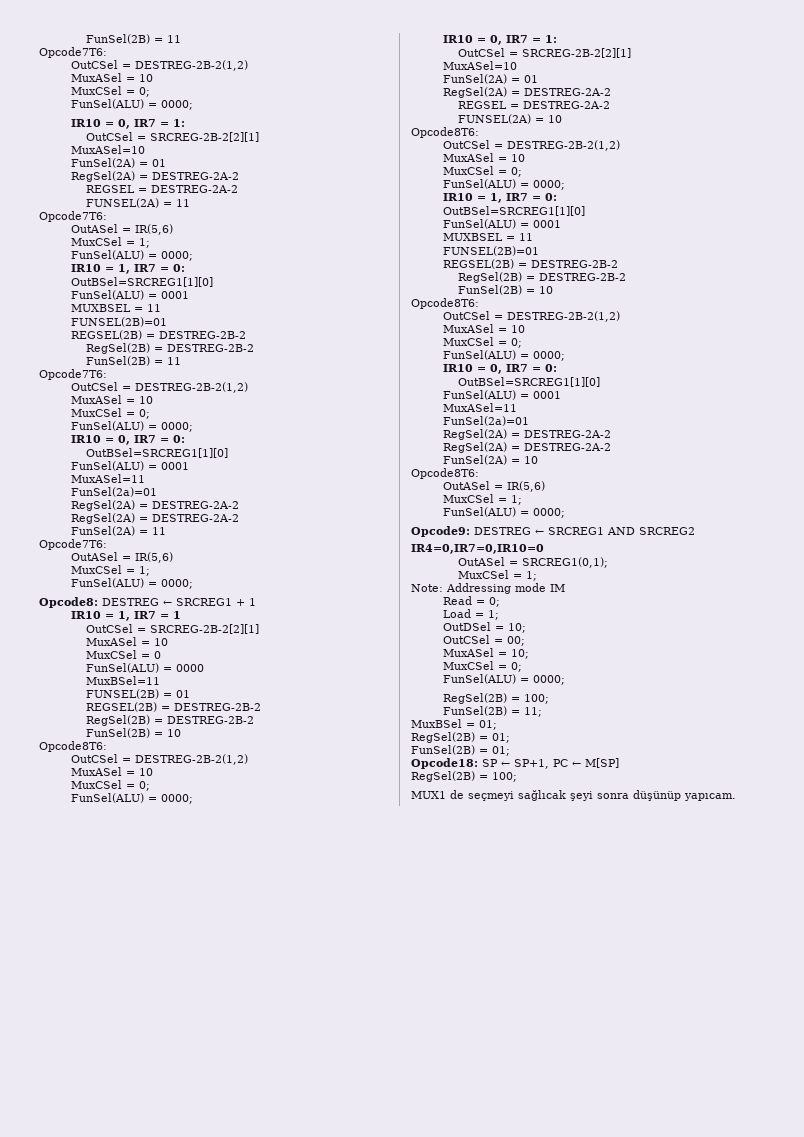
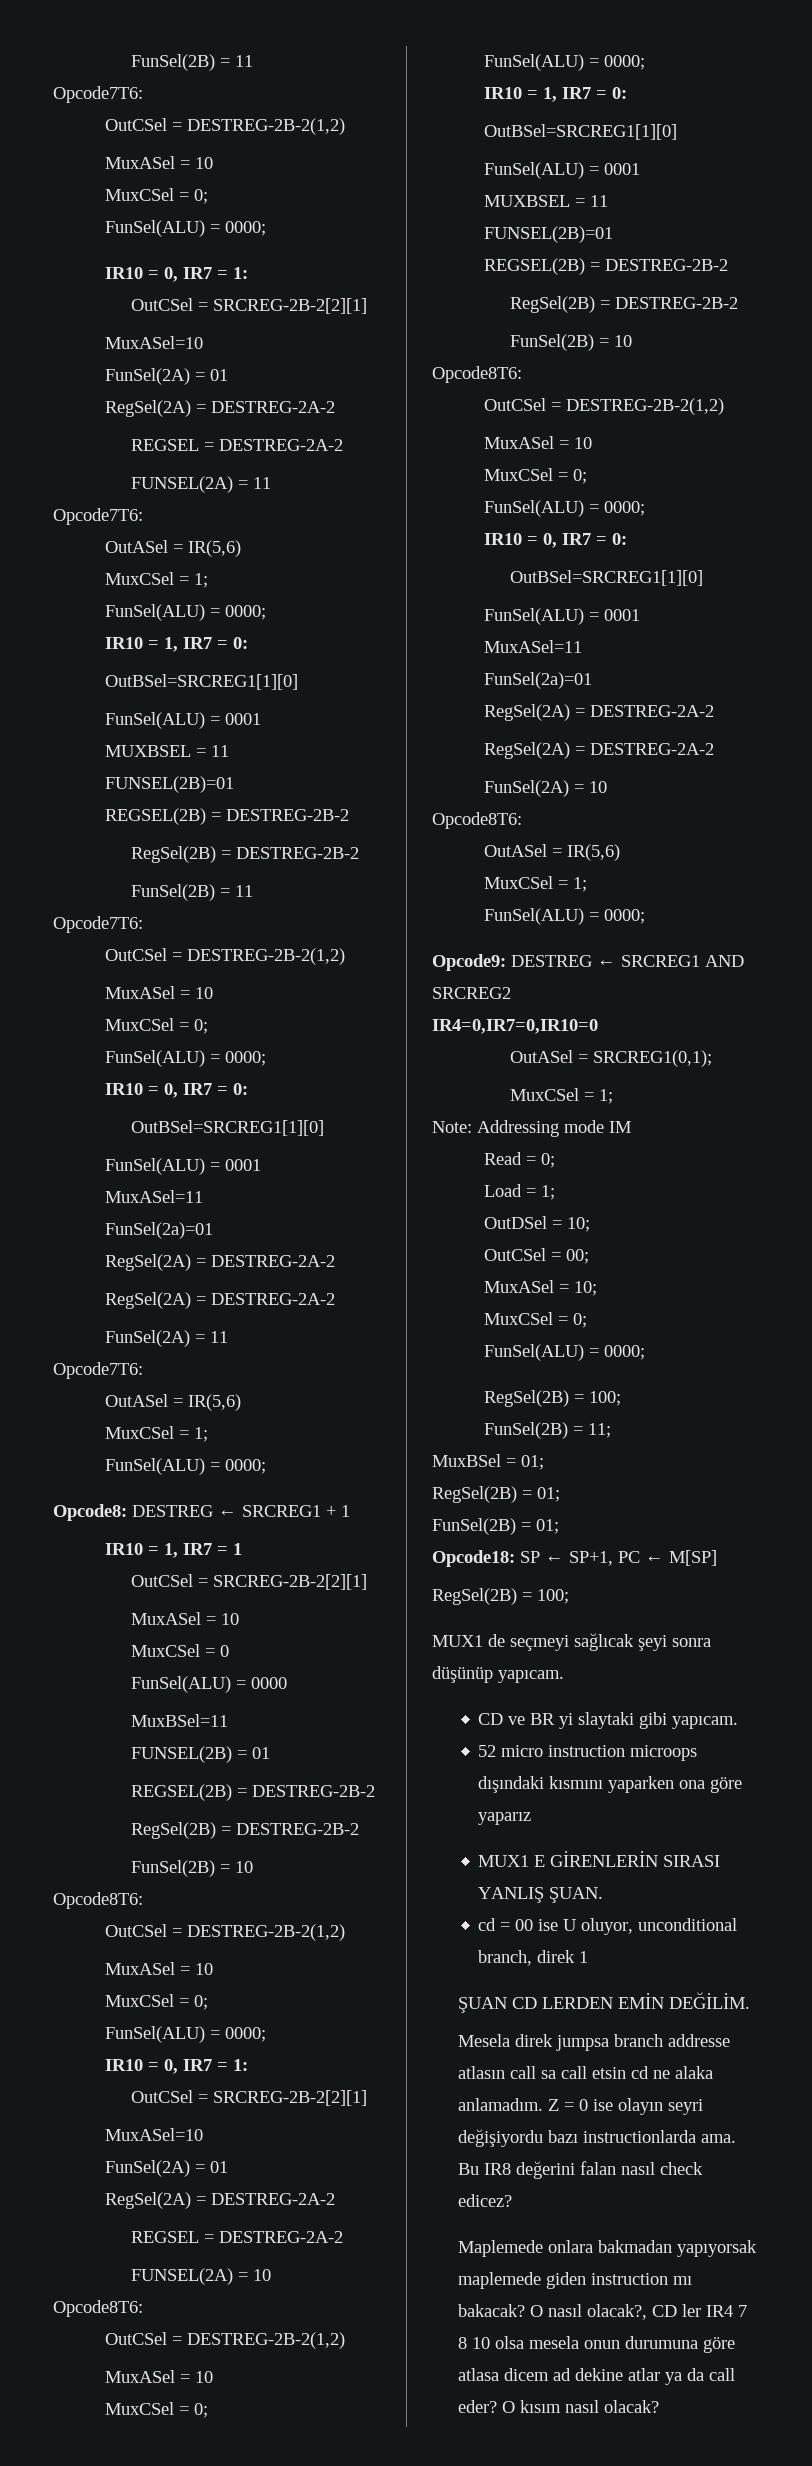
(736, 797) none -> [478,1712,739,1729] [478,1745,698,1761] [478,1776,743,1793] [478,1812,532,1825] [478,1850,721,1867] [478,1887,604,1903] [478,1918,738,1935] [478,1950,589,1966] [458,1992,751,2013] [458,2034,731,2051] [458,2066,714,2079] [458,2098,704,2115] [458,2129,737,2147] [458,2161,704,2179] [458,2194,513,2207] [458,2240,758,2257] [458,2272,693,2289] [458,2304,748,2320] [458,2336,736,2353] [458,2368,736,2385] [458,2400,660,2413] // CD ve BR yi slaytaki gibi yapıcam. // 52 micro instruction microops dışındaki kısmını yaparken ona göre yaparız // MUX1 E GİRENLERİN SIRASI YANLIŞ ŞUAN. // cd = 00 ise U oluyor, unconditional branch, direk 1 // ŞUAN CD LERDEN EMİN DEĞİLİM. // Mesela direk jumpsa branch addresse atlasın call sa call etsin cd ne alaka anlamadım. Z = 0 ise olayın seyri değişiyordu bazı instructionlarda ama. Bu IR8 değerini falan nasıl check edicez? // Maplemede onlara bakmadan yapıyorsak maplemede giden instruction mı bakacak? O nasıl olacak?, CD ler IR4 7 8 10 olsa mesela onun durumuna göre atlasa dicem ad dekine atlar ya da call eder? O kısım nasıl olacak?

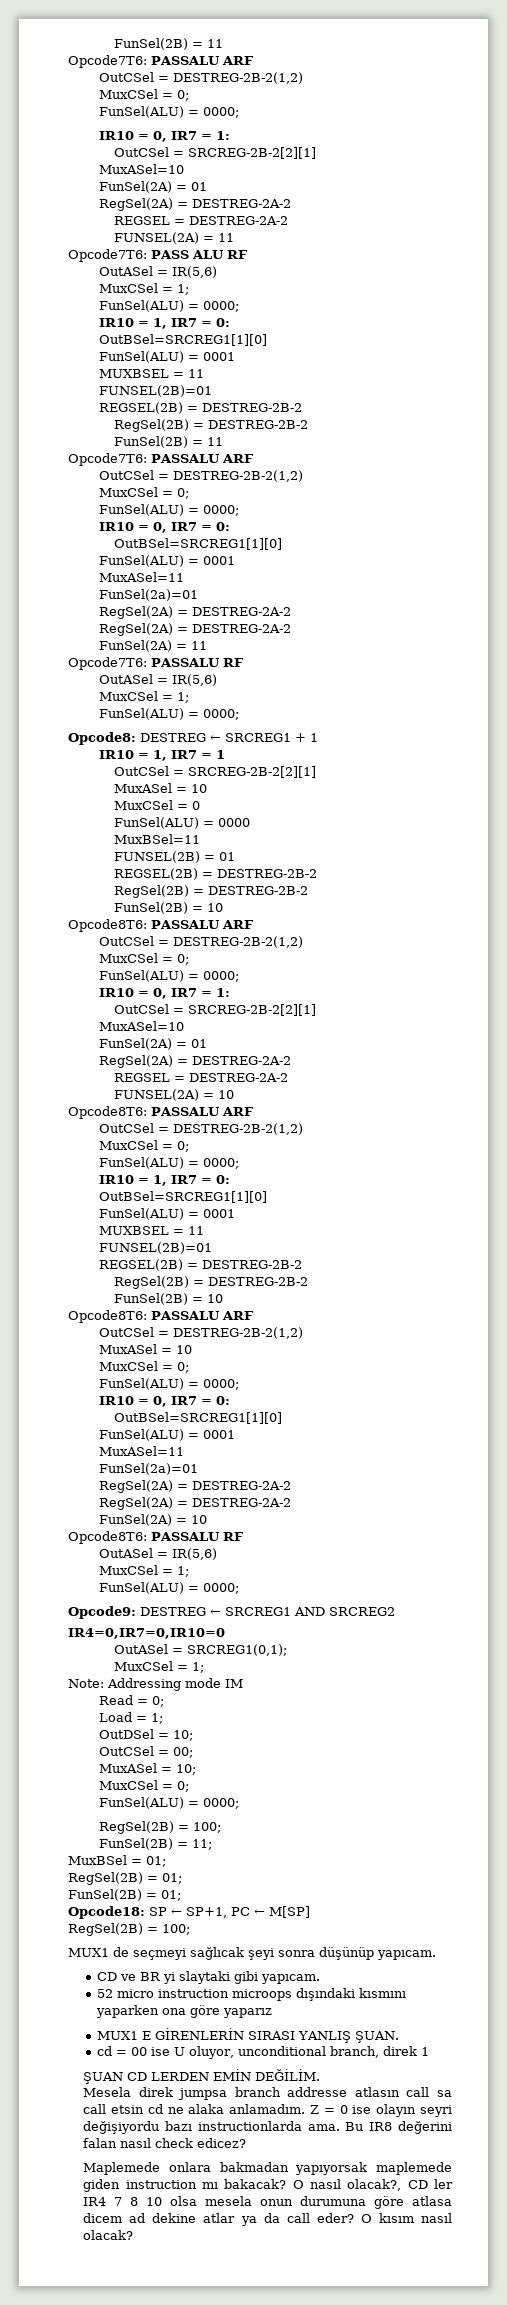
[131,54,254,71] [53,86,143,103] [105,118,346,135] [105,156,214,169] FunSel(2B) = 11 // Opcode7T6: // OutCSel = DESTREG-2B-2(1,2) // MuxASel = 10 -> [113,38,223,50] [68,55,254,68] [98,72,303,84] FunSel(2B) = 11 // Opcode7T6: PASSALU ARF // OutCSel = DESTREG-2B-2(1,2)
(143, 516) none -> [151,250,248,259] PASS ALU RF
[105,948,346,965] [105,986,214,999] // OutCSel = DESTREG-2B-2(1,2) // MuxASel = 10 -> [151,454,254,463] [98,470,303,482] PASSALU ARF // OutCSel = DESTREG-2B-2(1,2)
(143, 1370) none -> [151,658,244,667] PASSALU RF
[105,1924,346,1941] [105,1962,214,1975] // OutCSel = DESTREG-2B-2(1,2) // MuxASel = 10 -> [151,920,254,929] [98,936,303,948] PASSALU ARF // OutCSel = DESTREG-2B-2(1,2)
[105,2332,346,2349] [105,2370,214,2383] // OutCSel = DESTREG-2B-2(1,2) // MuxASel = 10 -> [151,1107,254,1116] [98,1123,303,1135] PASSALU ARF // OutCSel = DESTREG-2B-2(1,2)
(522, 374) none -> [151,1311,254,1320] PASSALU ARF
(522, 820) none -> [151,1532,244,1541] PASSALU RF

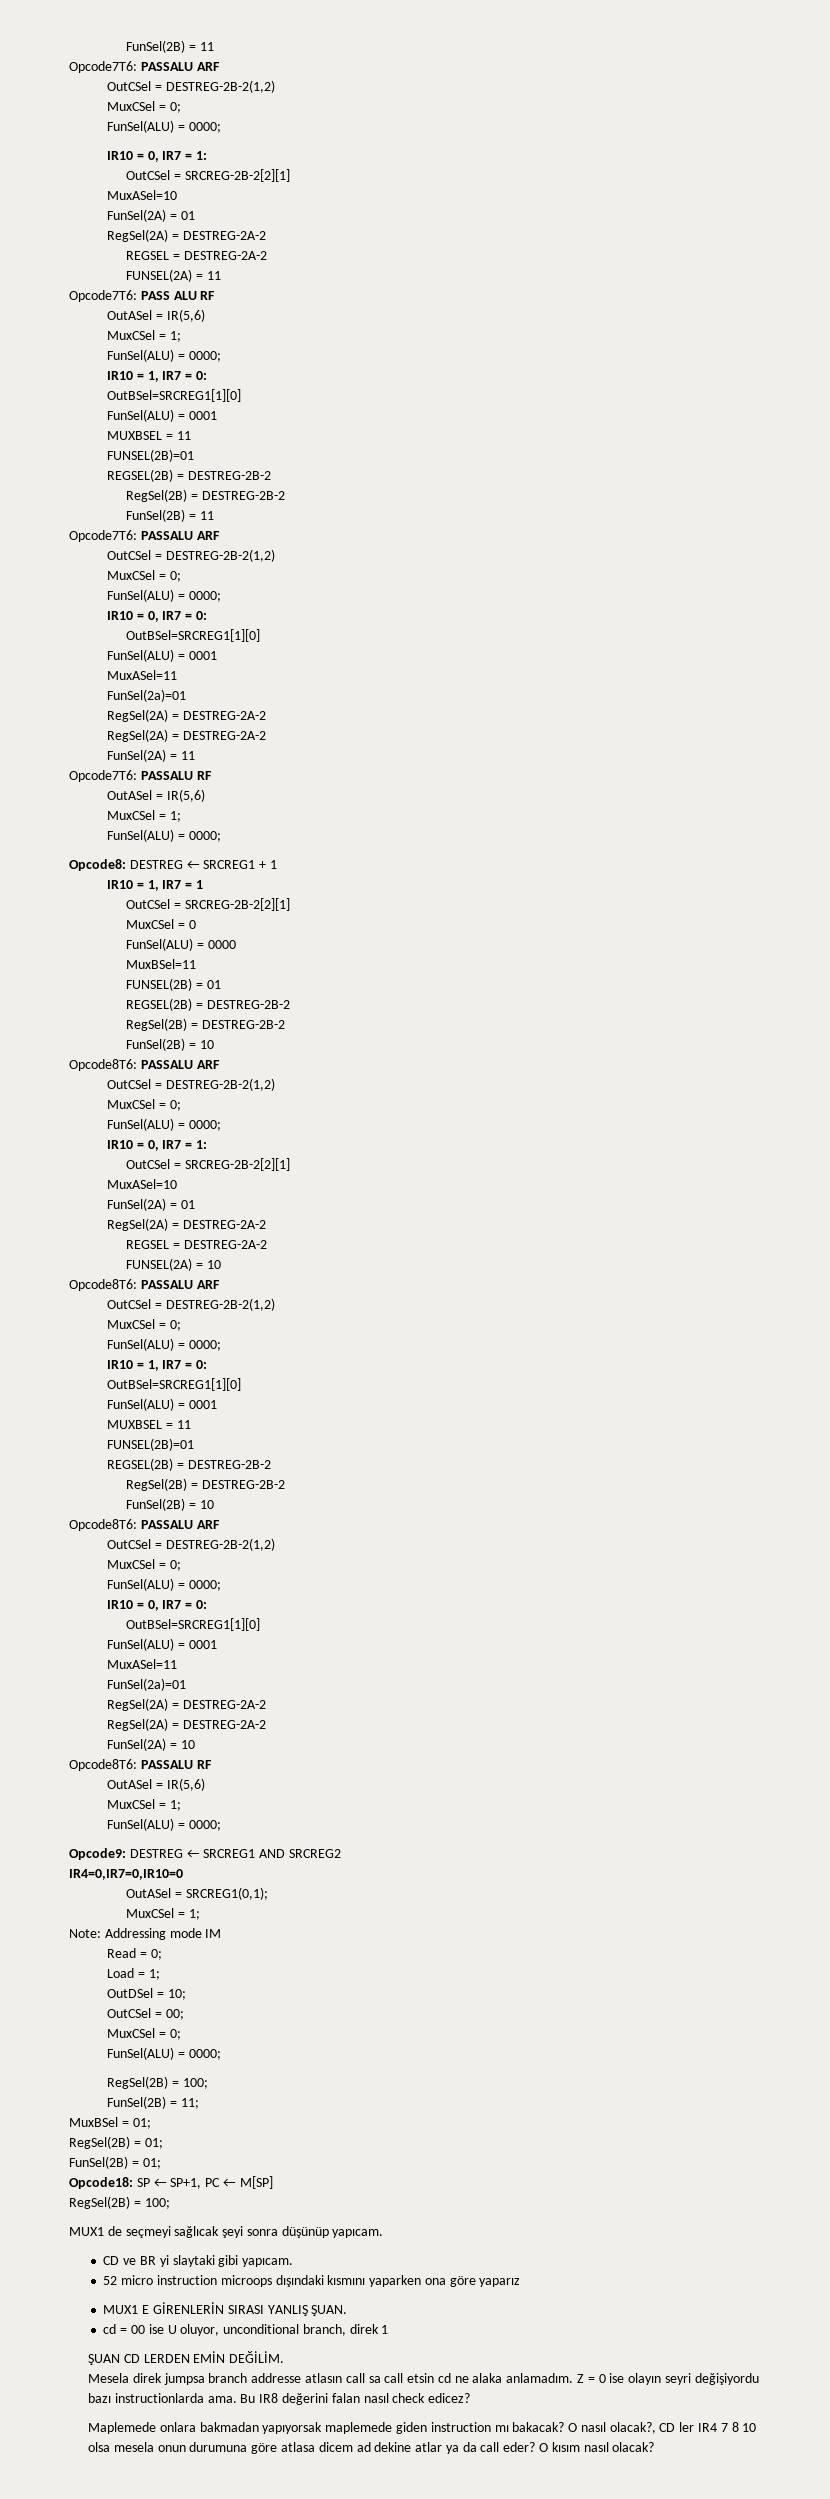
[113,783,207,793] // MuxASel = 10 -> (290, 904) none
[98,1344,192,1354] // MuxASel = 10 -> (275, 1544) none
[98,1763,196,1775] // MuxASel = 10; -> (184, 2014) none

